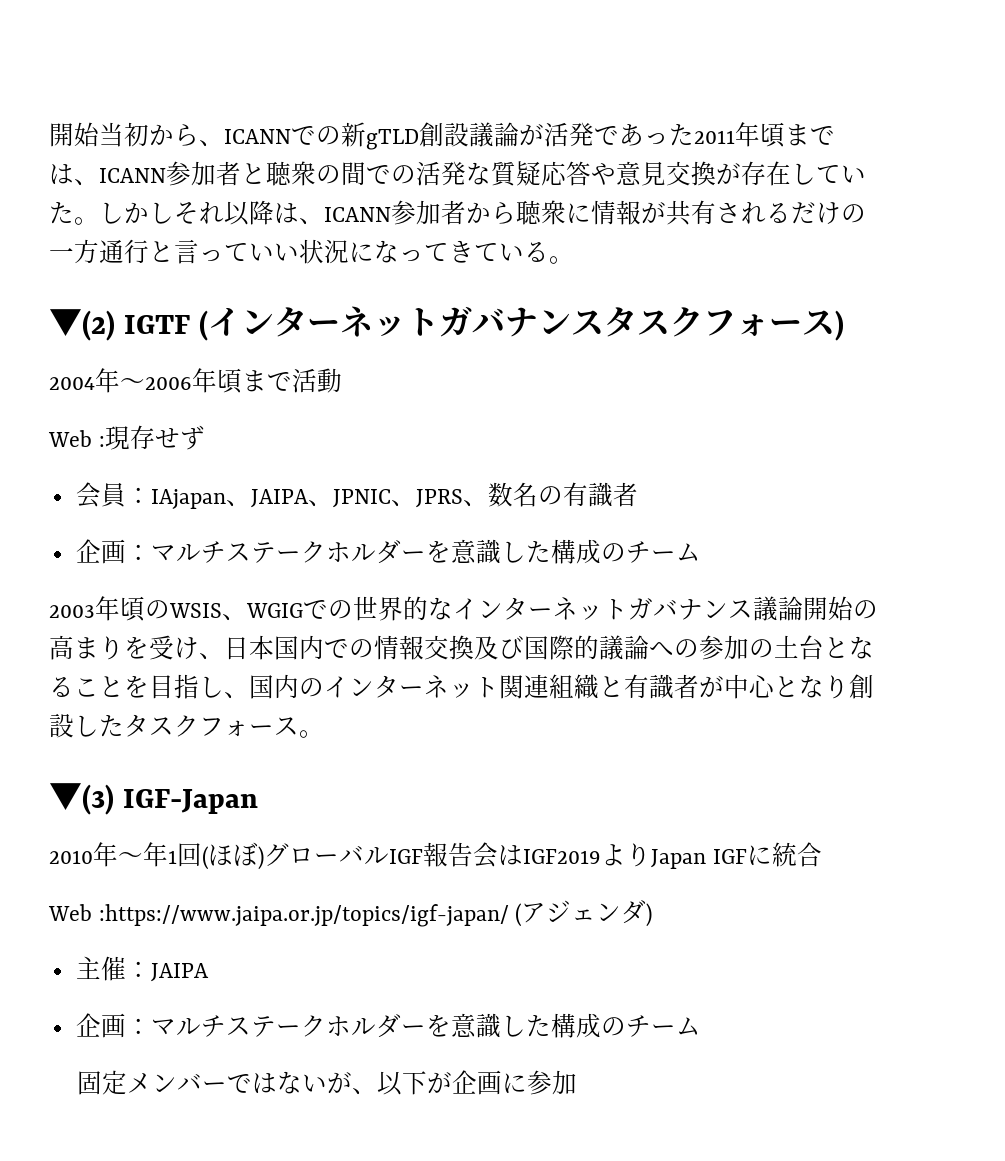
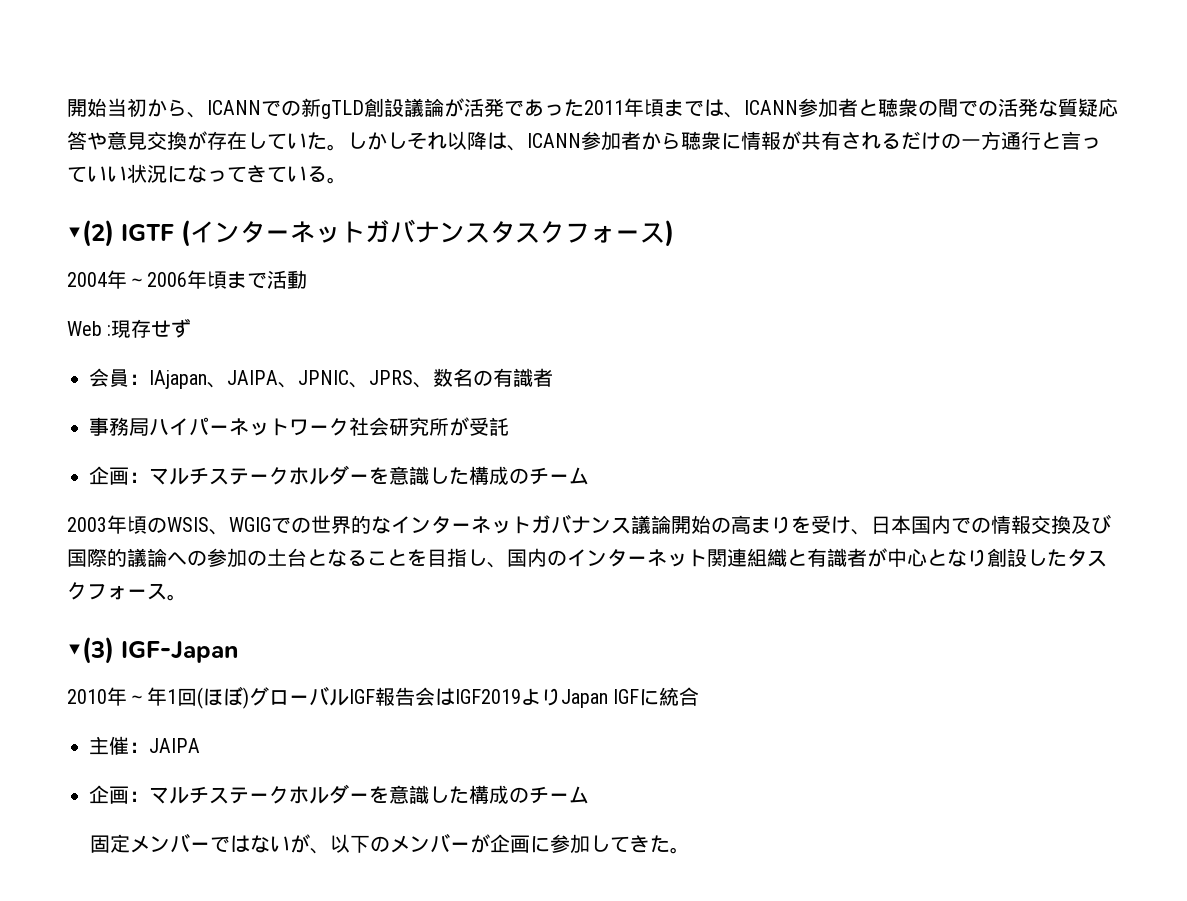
(638, 494) none -> [89,417,509,436] // 事務局ハイパーネットワーク社会研究所が受託
[48,900,653,927] // Web :https://www.jaipa.or.jp/topics/igf-japan/ (アジェンダ) -> (700, 696) none
(427, 1083) none -> [370,833,471,853] のメンバー
(577, 1082) none -> [590,835,691,854] してきた。

